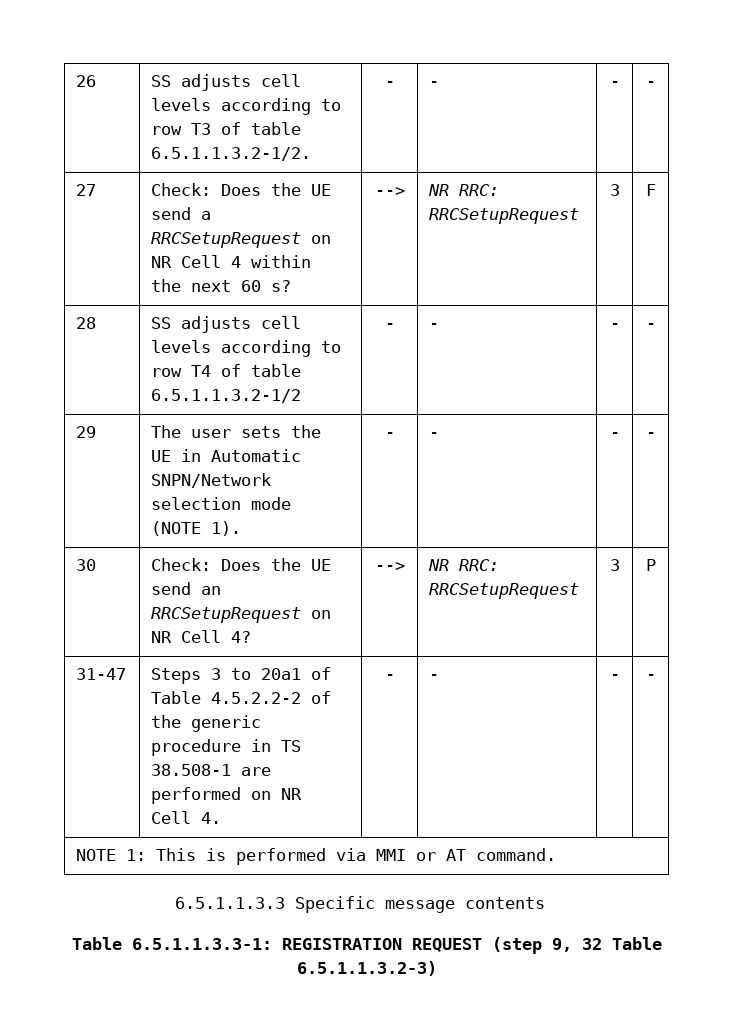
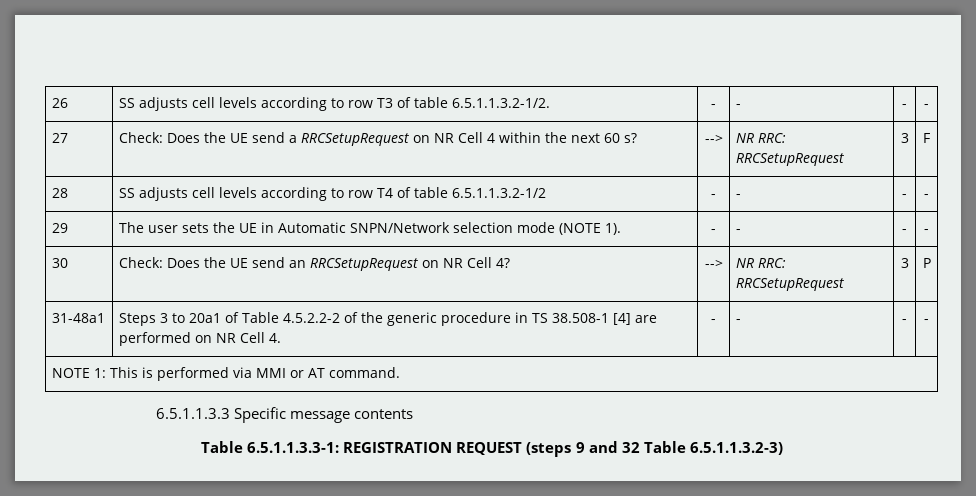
[76,668,127,680] 31-47 -> [51,313,105,323] 31-48a1
(232, 770) none -> [612,313,631,325] [4]
[491,937,572,954] (step 9, -> [526,441,618,457] (steps 9 and

